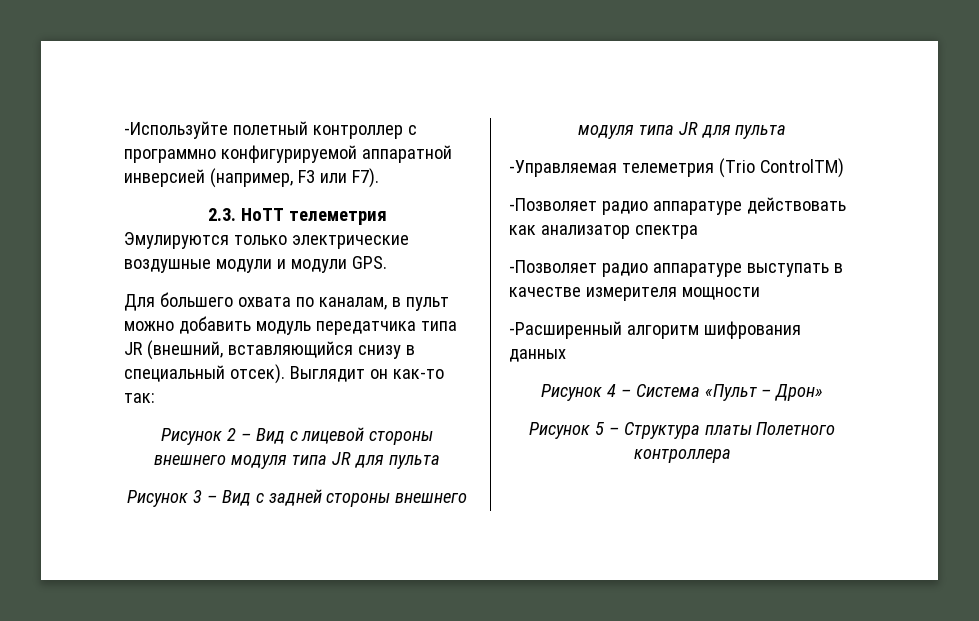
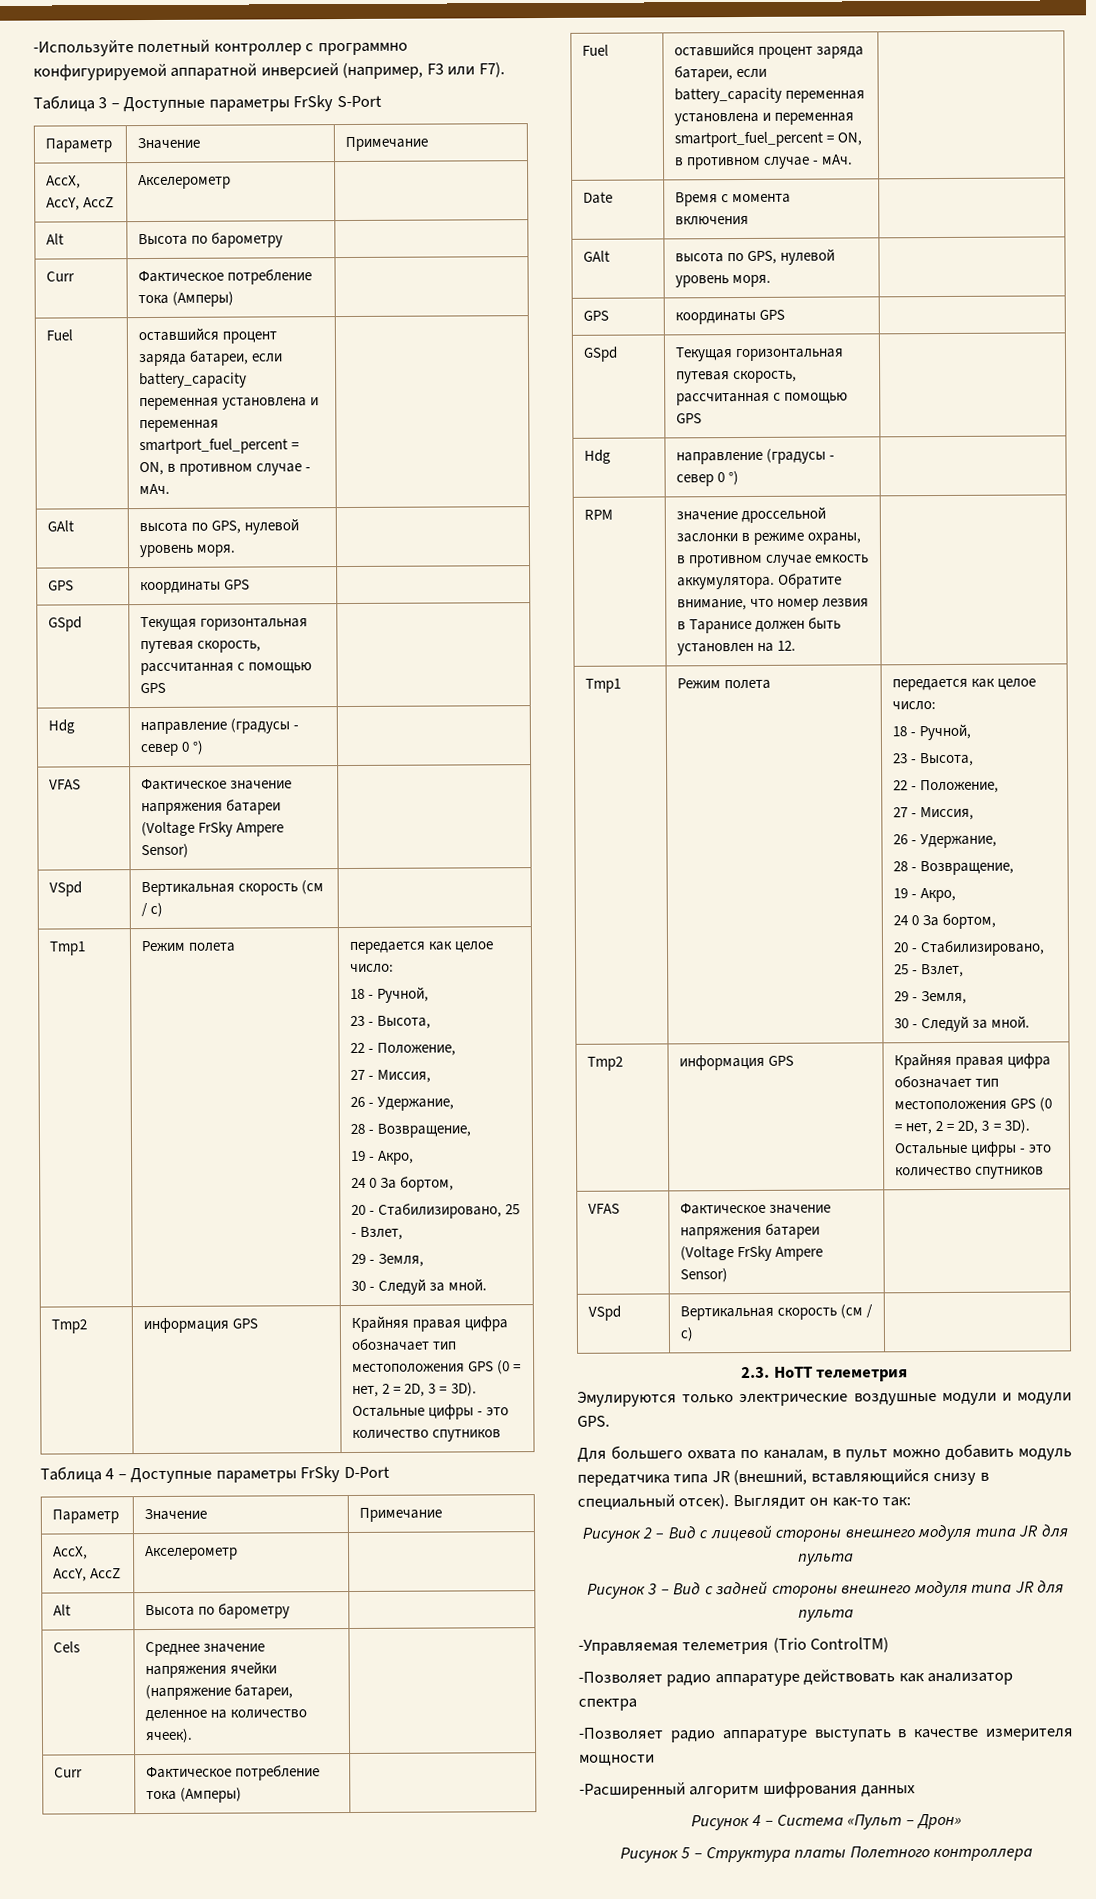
(379, 178) none -> [33,95,382,113] [45,138,113,153] [137,137,201,150] [345,136,429,152] [46,175,82,189] [46,197,115,211] [138,174,232,190] [46,233,65,245] [138,232,284,248] [46,271,76,282] [138,269,313,285] [138,291,235,307] [46,329,74,341] [138,327,278,344] [138,350,284,367] [139,372,248,389] [139,397,320,411] [139,419,220,433] [139,438,300,455] [139,461,312,476] [139,483,171,495] [47,520,75,532] [139,518,300,535] [139,544,237,558] [48,580,75,591] [140,579,251,595] [48,616,83,632] [140,616,309,632] [140,640,262,654] [140,662,313,676] [140,682,167,694] [48,719,76,734] [140,718,300,735] [140,740,205,757] [49,779,82,790] [141,778,293,791] [141,799,282,816] [141,821,285,837] [141,843,190,859] [49,881,83,897] [141,880,325,897] [141,902,164,918] [49,941,87,956] [141,940,237,952] [349,941,495,955] [350,963,395,974] [350,986,430,1003] [350,1015,432,1029] [350,1042,457,1056] [350,1069,432,1083] [350,1096,455,1111] [350,1123,472,1138] [351,1150,415,1165] [351,1176,455,1192] [351,1203,521,1219] [351,1226,404,1240] [351,1253,425,1267] [351,1278,488,1295] [51,1319,88,1334] [143,1317,259,1334] [351,1315,509,1332] [351,1338,458,1351] [352,1360,522,1375] [352,1382,477,1397] [352,1404,510,1420] [352,1429,502,1442] [40,1466,390,1484] [52,1509,120,1524] [144,1508,208,1521] [359,1507,443,1522] [53,1546,89,1560] [53,1568,122,1582] [145,1545,239,1561] [53,1604,72,1616] [145,1603,291,1619] [53,1641,81,1653] [145,1641,266,1657] [145,1661,278,1679] [145,1684,294,1701] [145,1709,308,1722] [145,1728,194,1744] [54,1767,84,1778] [146,1765,321,1781] [146,1787,243,1803] [582,44,610,56] [674,42,865,59] [674,66,768,82] [674,87,866,104] [674,112,855,126] [674,131,863,148] [674,154,854,170] [583,191,614,204] [675,192,792,207] [675,215,750,226] [583,250,611,262] [675,248,836,265] [675,274,772,288] [583,310,610,321] [675,309,786,325] [583,346,619,362] [675,347,845,362] [676,370,798,384] [676,392,849,406] [676,413,703,424] [584,449,612,464] [676,448,836,465] [676,471,740,487] [584,509,614,520] [676,506,827,524] [676,532,862,545] [677,554,870,568] [677,573,843,590] [677,598,870,611] [677,617,842,634] [677,640,797,656] [585,678,622,693] [677,678,772,690] [892,678,1037,692] [892,701,937,711] [892,723,972,741] [893,752,975,767] [893,779,1000,794] [893,806,975,821] [893,833,998,849] [893,860,1015,876] [893,887,957,903] [893,913,997,930] [893,940,1046,957] [894,963,965,978] [894,990,968,1005] [894,1015,1031,1033] [587,1056,624,1071] [679,1054,795,1071] [894,1052,1052,1070] [894,1075,1000,1089] [894,1097,1053,1112] [894,1119,1030,1135] [894,1141,1053,1157] [895,1166,1045,1179] [588,1203,621,1214] [680,1202,832,1215] [680,1223,821,1240] [680,1245,824,1262] [680,1268,729,1283] [588,1305,622,1321] [680,1304,874,1321] [680,1327,694,1342] // Таблица 3 – Доступные параметры FrSky S-Port // Параметр | Значение | Примечание // AccX, AccY, AccZ | Акселерометр | // Alt | Высота по барометру | // Curr | Фактическое потребление тока (Амперы) | // Fuel | оставшийся процент заряда батареи, если battery_capacity переменная установлена и переменная smartport_fuel_percent = ON, в противном случае - мАч. | // GAlt | высота по GPS, нулевой уровень моря. | // GPS | координаты GPS | // GSpd | Текущая горизонтальная путевая скорость, рассчитанная с помощью GPS | // Hdg | направление (градусы - север 0 °) | // VFAS | Фактическое значение напряжения батареи (Voltage FrSky Ampere Sensor) | // VSpd | Вертикальная скорость (см / с) | // Tmp1 | Режим полета | передается как целое число: // 18 - Ручной, // 23 - Высота, // 22 - Положение, // 27 - Миссия, // 26 - Удержание, // 28 - Возвращение, // 19 - Акро, // 24 0 За бортом, // 20 - Стабилизировано, 25 - Взлет, // 29 - Земля, // 30 - Следуй за мной. // Tmp2 | информация GPS | Крайняя правая цифра обозначает тип местоположения GPS (0 = нет, 2 = 2D, 3 = 3D). Остальные цифры - это количество спутников // Таблица 4 – Доступные параметры FrSky D-Port // Параметр | Значение | Примечание // AccX, AccY, AccZ | Акселерометр | // Alt | Высота по барометру | // Cels | Среднее значение напряжения ячейки (напряжение батареи, деленное на количество ячеек). | // Curr | Фактическое потребление тока (Амперы) | // Fuel | оставшийся процент заряда батареи, если battery_capacity переменная установлена и переменная smartport_fuel_percent = ON, в противном случае - мАч. | // Date | Время с момента включения | // GAlt | высота по GPS, нулевой уровень моря. | // GPS | координаты GPS | // GSpd | Текущая горизонтальная путевая скорость, рассчитанная с помощью GPS | // Hdg | направление (градусы - север 0 °) | // RPM | значение дроссельной заслонки в режиме охраны, в противном случае емкость аккумулятора. Обратите внимание, что номер лезвия в Таранисе должен быть установлен на 12. | // Tmp1 | Режим полета | передается как целое число: // 18 - Ручной, // 23 - Высота, // 22 - Положение, // 27 - Миссия, // 26 - Удержание, // 28 - Возвращение, // 19 - Акро, // 24 0 За бортом, // 20 - Стабилизировано, 25 - Взлет, // 29 - Земля, // 30 - Следуй за мной. // Tmp2 | информация GPS | Крайняя правая цифра обозначает тип местоположения GPS (0 = нет, 2 = 2D, 3 = 3D). Остальные цифры - это количество спутников // VFAS | Фактическое значение напряжения батареи (Voltage FrSky Ampere Sensor) | // VSpd | Вертикальная скорость (см / с) |

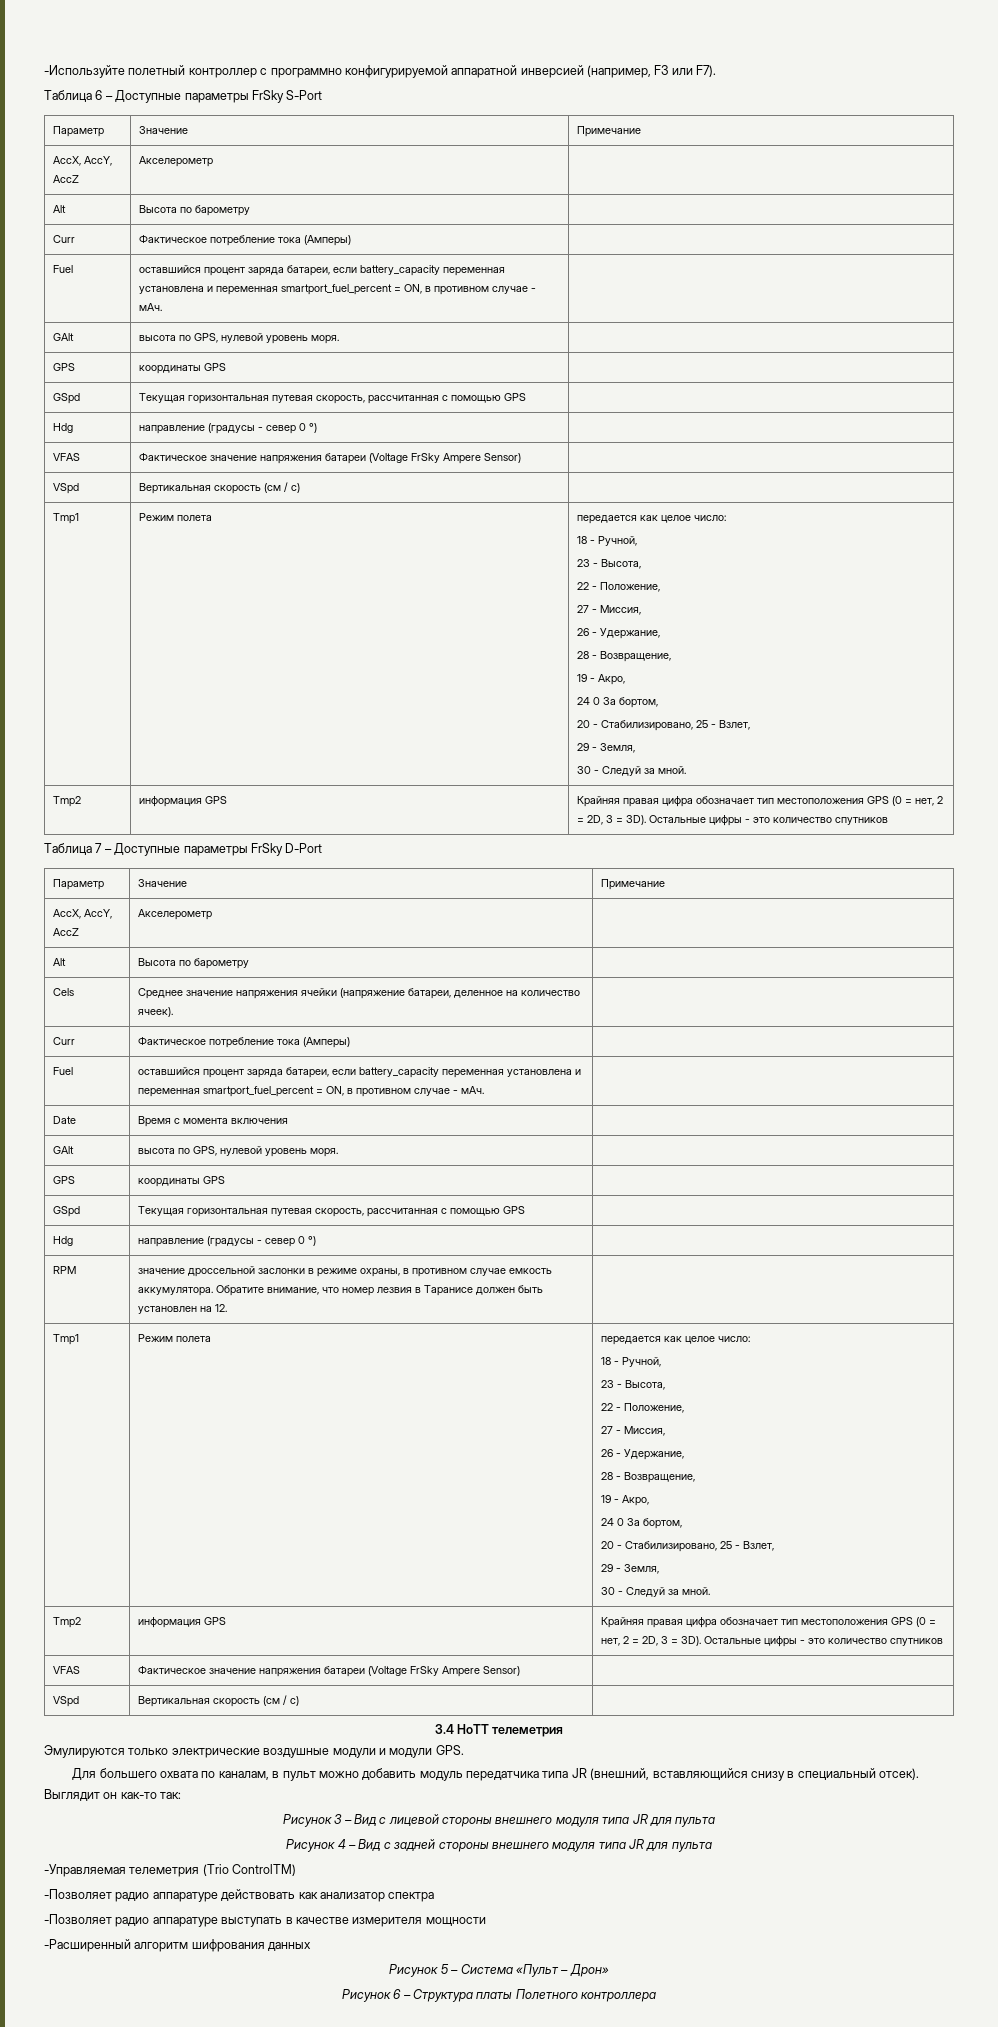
[98,97,108,109] 3 -> [95,90,103,100] 6
[105,1468,115,1480] 4 -> [95,843,103,853] 7
[741,1366,771,1379] 2.3. -> [434,1724,454,1734] 3.4
[641,1527,652,1539] 2 -> [334,1814,343,1824] 3
[647,1583,658,1595] 3 -> [337,1839,346,1849] 4
[752,1814,762,1826] 4 -> [440,1964,449,1974] 5
[681,1847,691,1859] 5 -> [393,1989,402,1999] 6

